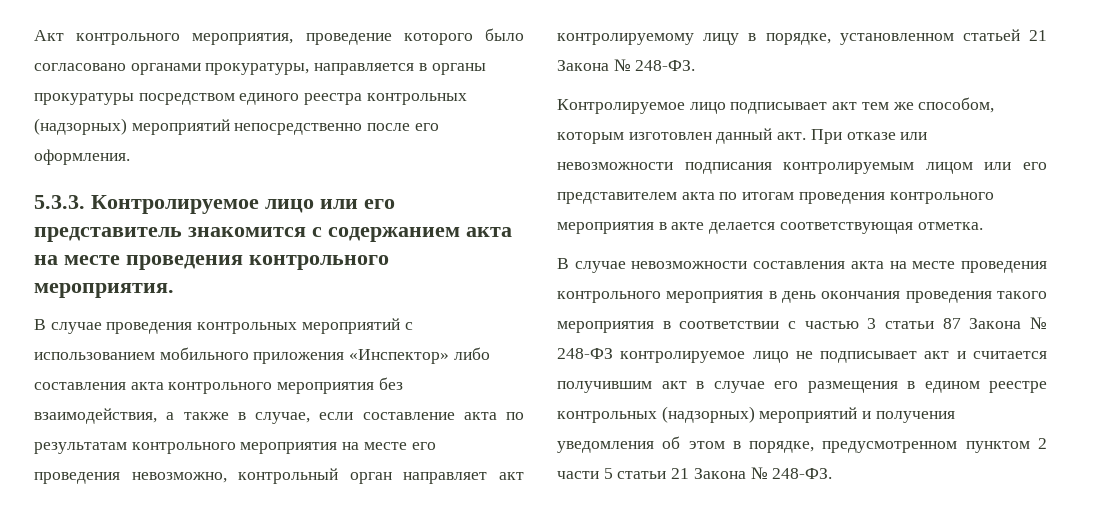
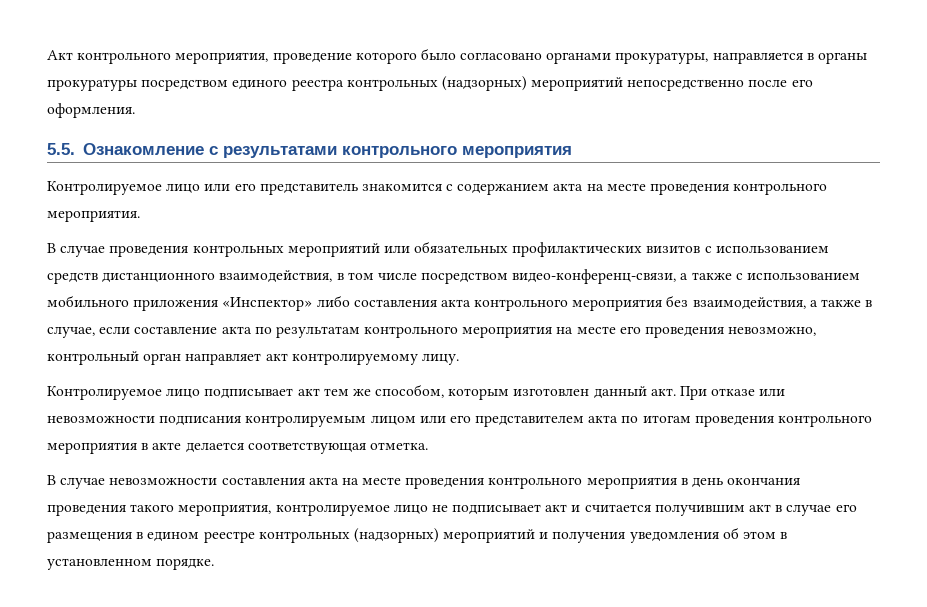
[34,195,85,209] 5.3.3. -> [47,143,572,158] 5.5. Ознакомление с результатами контрольного мероприятия //
(400, 326) none -> [383,241,829,257] [47,269,732,284] или обязательных профилактических визитов с использованием средств дистанционного взаимодействия, в том числе посредством видео-конференц-связи, а также
[703,29,1047,45] [557,59,696,71] лицу в порядке, установленном статьей 21 Закона № 248-ФЗ. -> [421,354,459,365] лицу.
[557,317,1047,333] [557,348,613,359] мероприятия в соответствии с частью 3 статьи 87 Закона № 248-ФЗ -> [178,504,272,516] мероприятия,
[749,438,1047,453] [557,467,833,479] порядке, предусмотренном пунктом 2 части 5 статьи 21 Закона № 248-ФЗ. -> [47,558,215,570] установленном порядке.

